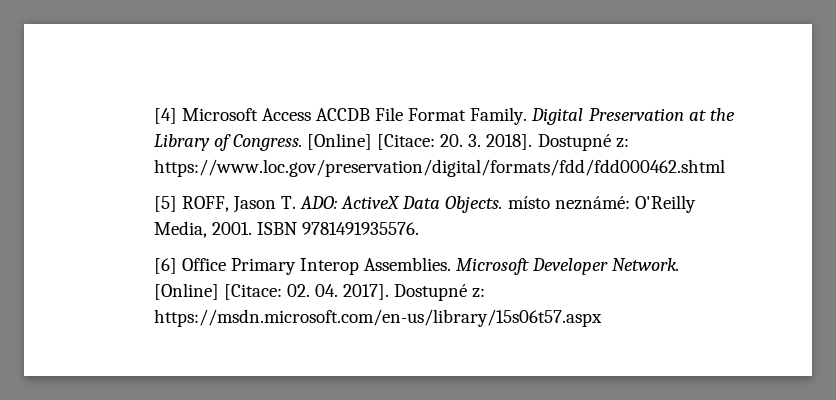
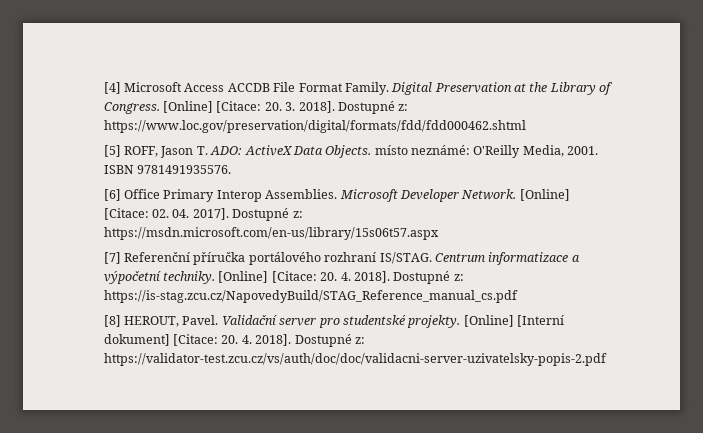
(602, 318) none -> [103,252,580,265] [103,271,464,284] [103,290,518,303] [103,315,565,328] [103,334,365,347] [103,353,607,366] // [7] Referenční příručka portálového rozhraní IS/STAG. Centrum informatizace a výpočetní techniky. [Online] [Citace: 20. 4. 2018]. Dostupné z: https://is-stag.zcu.cz/NapovedyBuild/STAG_Reference_manual_cs.pdf // [8] HEROUT, Pavel. Validační server pro studentské projekty. [Online] [Interní dokument] [Citace: 20. 4. 2018]. Dostupné z: https://validator-test.zcu.cz/vs/auth/doc/doc/validacni-server-uzivatelsky-popis-2.pdf

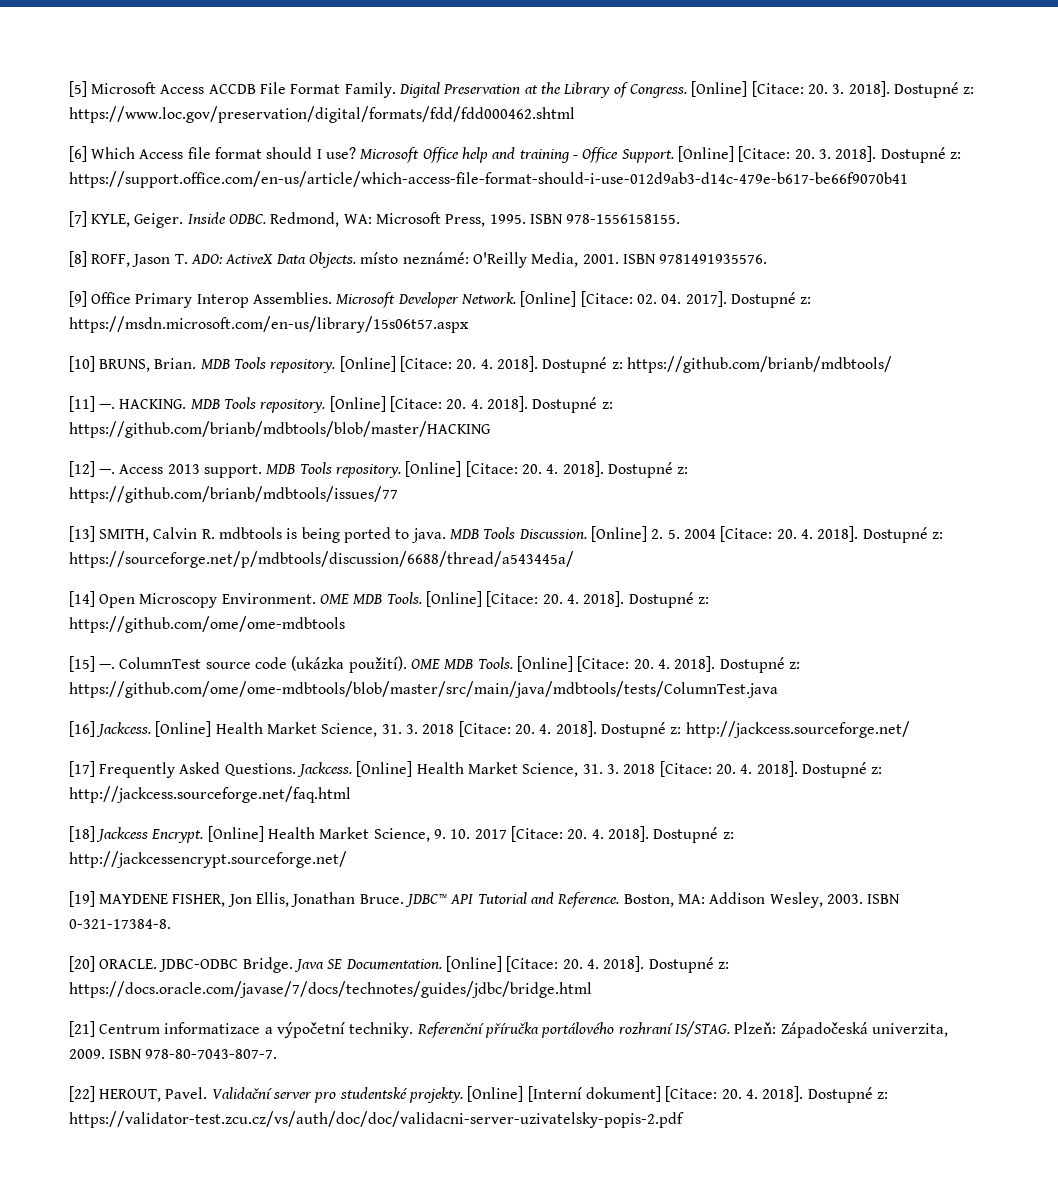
[103,82,121,94] [4] -> [68,81,87,97] [5]
[103,145,121,157] [5] -> [68,146,961,163] [68,171,908,188] [68,211,681,228] [68,251,87,267] [6] Which Access file format should I use? Microsoft Office help and training - Office Support. [Online] [Citace: 20. 3. 2018]. Dostupné z: https://support.office.com/en-us/article/which-access-file-format-should-i-use-012d9ab3-d14c-479e-b617-be66f9070b41 // [7] KYLE, Geiger. Inside ODBC. Redmond, WA: Microsoft Press, 1995. ISBN 978-1556158155. // [8]
[103,189,121,201] [6] -> [68,291,87,307] [9]
[103,252,580,265] [103,271,464,284] [103,290,518,303] [103,315,121,327] [7] Referenční příručka portálového rozhraní IS/STAG. Centrum informatizace a výpočetní techniky. [Online] [Citace: 20. 4. 2018]. Dostupné z: https://is-stag.zcu.cz/NapovedyBuild/STAG_Reference_manual_cs.pdf // [8] -> [68,356,892,373] [68,396,613,413] [68,421,491,438] [68,461,689,478] [68,486,398,503] [68,526,943,543] [68,551,574,568] [68,591,709,608] [68,616,345,633] [68,656,800,673] [68,681,778,698] [68,721,910,738] [68,761,883,778] [68,786,351,803] [68,826,734,843] [68,851,347,868] [68,891,901,908] [68,919,171,929] [68,956,729,973] [68,981,592,998] [68,1021,948,1038] [68,1049,278,1059] [68,1086,95,1102] [10] BRUNS, Brian. MDB Tools repository. [Online] [Citace: 20. 4. 2018]. Dostupné z: https://github.com/brianb/mdbtools/ // [11] —. HACKING. MDB Tools repository. [Online] [Citace: 20. 4. 2018]. Dostupné z: https://github.com/brianb/mdbtools/blob/master/HACKING // [12] —. Access 2013 support. MDB Tools repository. [Online] [Citace: 20. 4. 2018]. Dostupné z: https://github.com/brianb/mdbtools/issues/77 // [13] SMITH, Calvin R. mdbtools is being ported to java. MDB Tools Discussion. [Online] 2. 5. 2004 [Citace: 20. 4. 2018]. Dostupné z: https://sourceforge.net/p/mdbtools/discussion/6688/thread/a543445a/ // [14] Open Microscopy Environment. OME MDB Tools. [Online] [Citace: 20. 4. 2018]. Dostupné z: https://github.com/ome/ome-mdbtools // [15] —. ColumnTest source code (ukázka použití). OME MDB Tools. [Online] [Citace: 20. 4. 2018]. Dostupné z: https://github.com/ome/ome-mdbtools/blob/master/src/main/java/mdbtools/tests/ColumnTest.java // [16] Jackcess. [Online] Health Market Science, 31. 3. 2018 [Citace: 20. 4. 2018]. Dostupné z: http://jackcess.sourceforge.net/ // [17] Frequently Asked Questions. Jackcess. [Online] Health Market Science, 31. 3. 2018 [Citace: 20. 4. 2018]. Dostupné z: http://jackcess.sourceforge.net/faq.html // [18] Jackcess Encrypt. [Online] Health Market Science, 9. 10. 2017 [Citace: 20. 4. 2018]. Dostupné z: http://jackcessencrypt.sourceforge.net/ // [19] MAYDENE FISHER, Jon Ellis, Jonathan Bruce. JDBC™ API Tutorial and Reference. Boston, MA: Addison Wesley, 2003. ISBN 0-321-17384-8. // [20] ORACLE. JDBC-ODBC Bridge. Java SE Documentation. [Online] [Citace: 20. 4. 2018]. Dostupné z: https://docs.oracle.com/javase/7/docs/technotes/guides/jdbc/bridge.html // [21] Centrum informatizace a výpočetní techniky. Referenční příručka portálového rozhraní IS/STAG. Plzeň: Západočeská univerzita, 2009. ISBN 978-80-7043-807-7. // [22]

